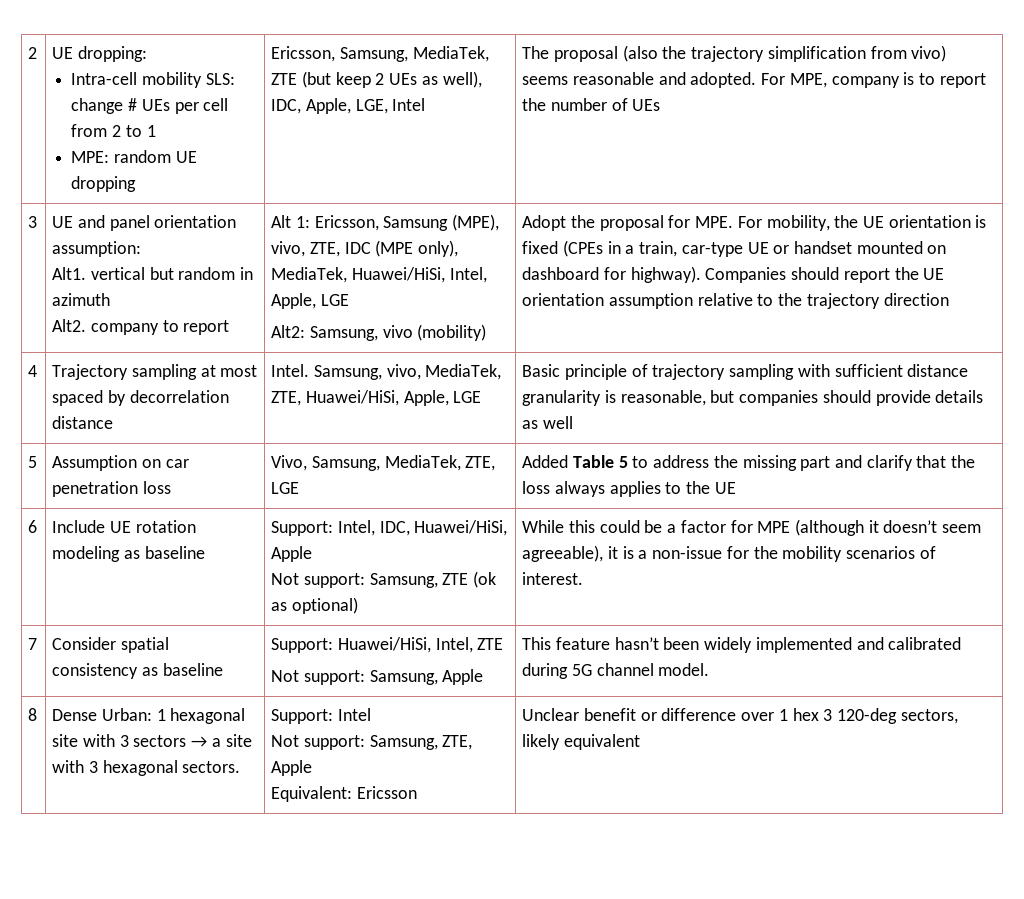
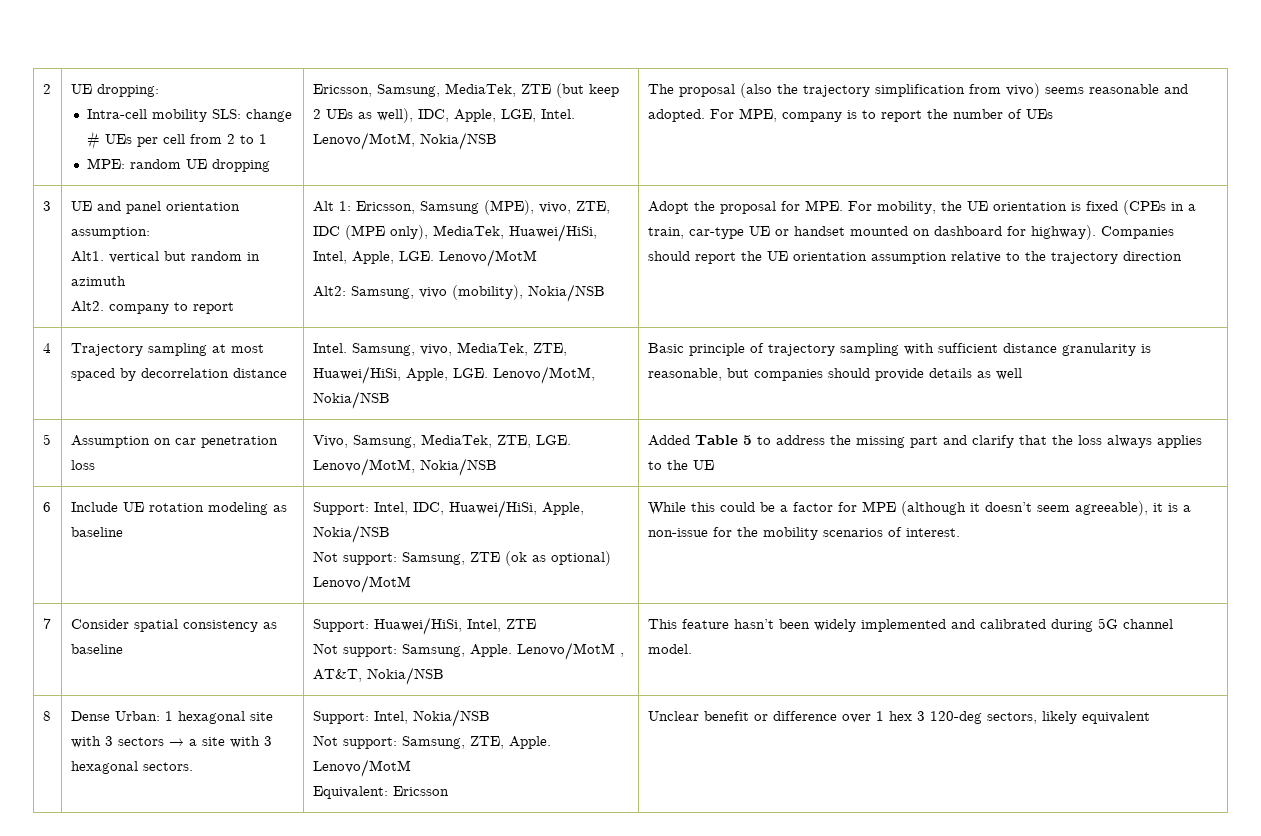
[392,98,426,111] Intel -> [540,109,575,119] [312,132,497,150] Intel. Lenovo/MotM, Nokia/NSB
[320,294,349,306] LGE -> [398,249,537,267] LGE. Lenovo/MotM
[417,324,487,341] (mobility) -> [451,284,605,302] (mobility), Nokia/NSB
[453,391,482,403] LGE -> [452,366,595,384] [312,391,390,409] LGE. Lenovo/MotM, Nokia/NSB
[271,482,300,494] LGE -> [535,435,571,445] [312,458,497,476] LGE. Lenovo/MotM, Nokia/NSB
[271,546,313,562] Apple -> [541,502,584,515] [312,525,390,543] Apple, Nokia/NSB
(358, 605) none -> [312,575,411,593] Lenovo/MotM
[442,669,484,685] Apple -> [469,642,624,660] [312,667,444,685] Apple. Lenovo/MotM , AT&T, Nokia/NSB
[337,708,371,721] Intel -> [373,709,490,727] Intel, Nokia/NSB
[271,760,313,776] Apple -> [508,736,551,749] [312,759,411,777] Apple. Lenovo/MotM

